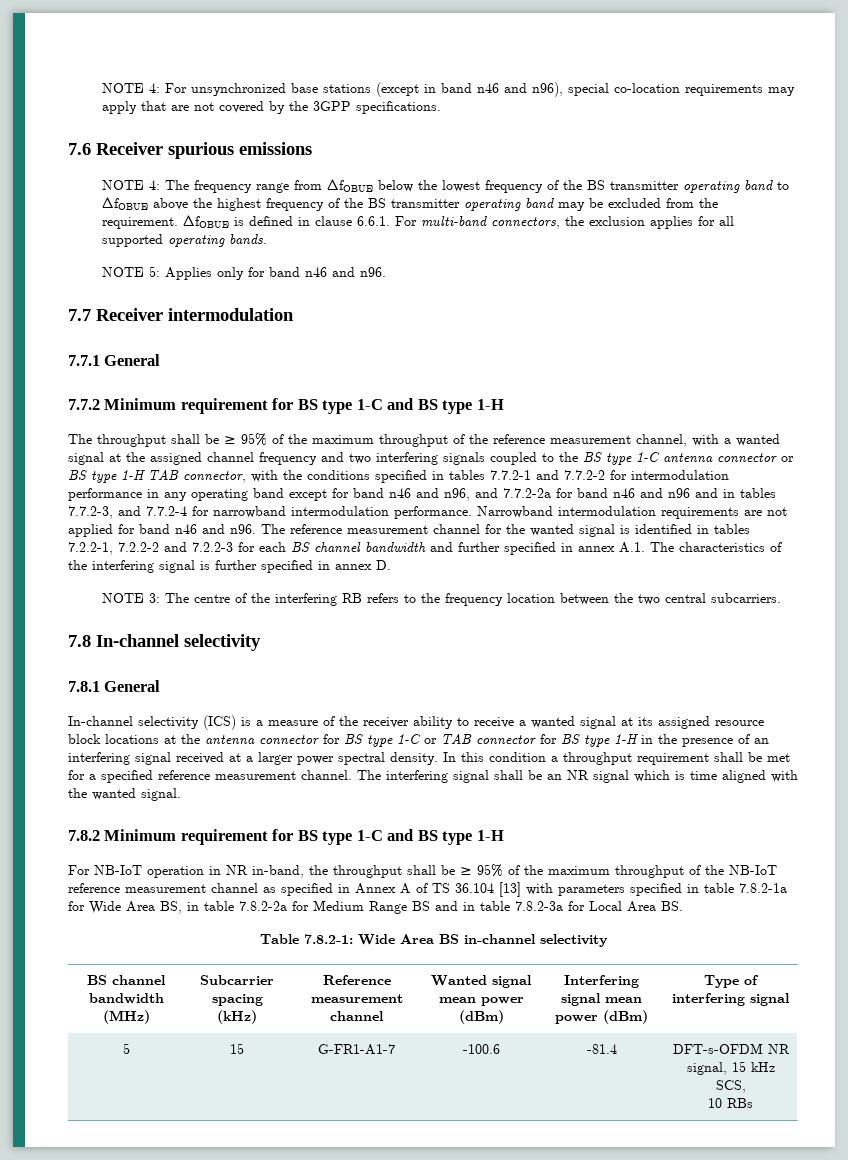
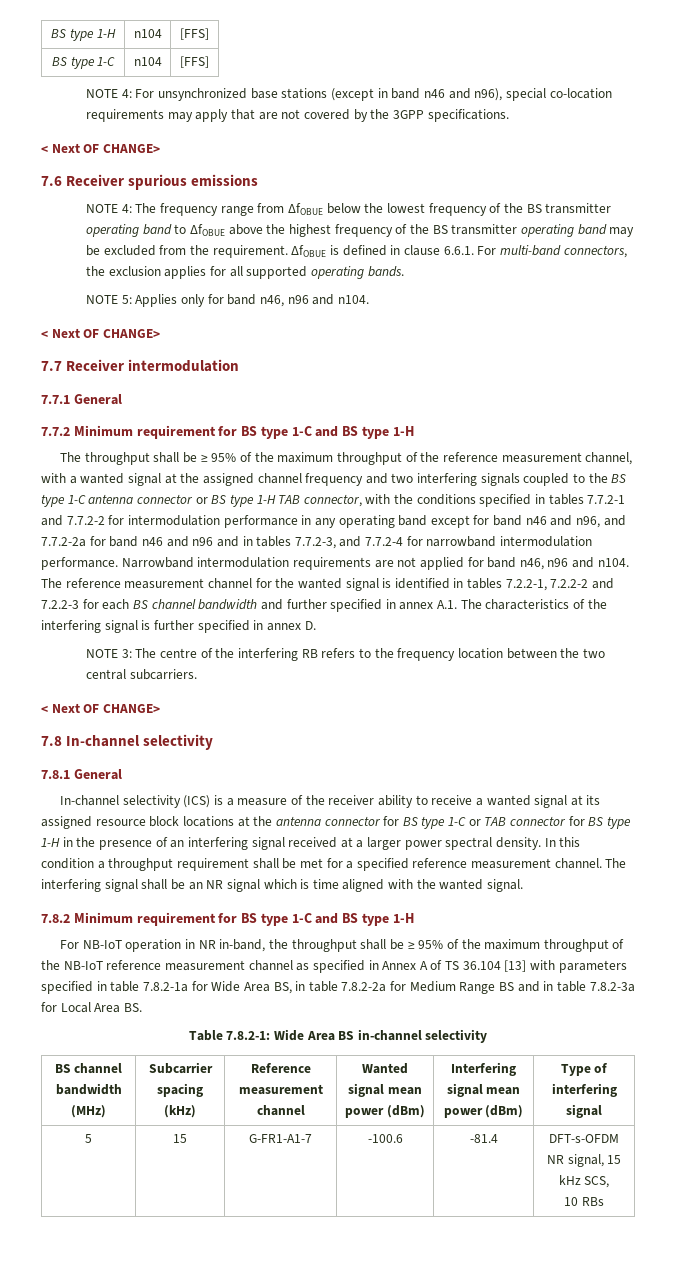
(101, 88) none -> [51,28,116,41] [133,29,162,38] [180,28,209,40] [51,56,116,69] [133,57,162,66] [180,56,209,68] BS type 1-H | n104 | [FFS] // BS type 1-C | n104 | [FFS] //
(441, 107) none -> [41,143,160,153] // < Next OF CHANGE>
[304,267,386,277] n46 and n96. -> [260,294,370,307] [41,328,160,338] n46, n96 and n104. // < Next OF CHANGE>
[175,524,256,534] n46 and n96. -> [519,557,629,570] n46, n96 and n104.
(781, 598) none -> [41,703,160,713] // < Next OF CHANGE>

